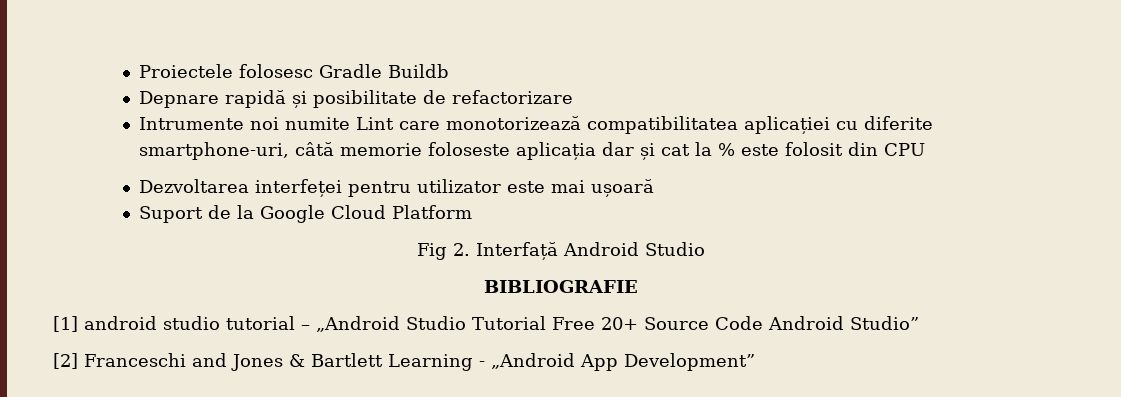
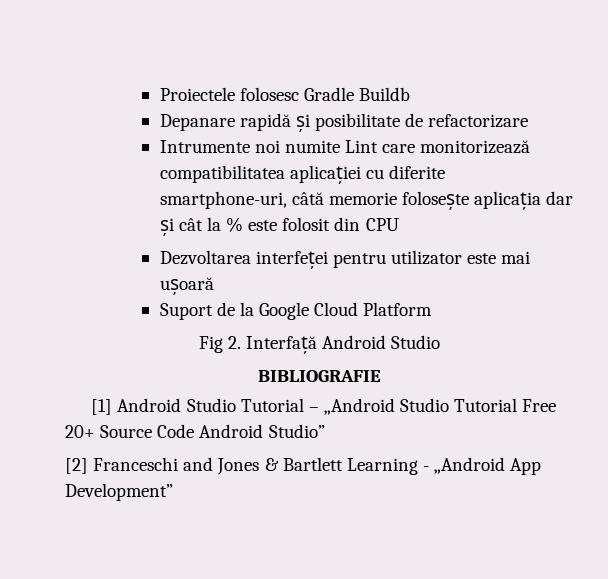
[139,91,220,108] Depnare -> [159,114,235,131] Depanare
[446,116,582,130] monotorizează -> [420,140,531,154] monitorizează
[428,142,511,156] foloseste -> [401,191,469,210] folosește
[661,144,691,156] cat -> [178,218,203,231] cât
[84,316,295,330] android studio tutorial -> [117,398,304,412] Android Studio Tutorial

